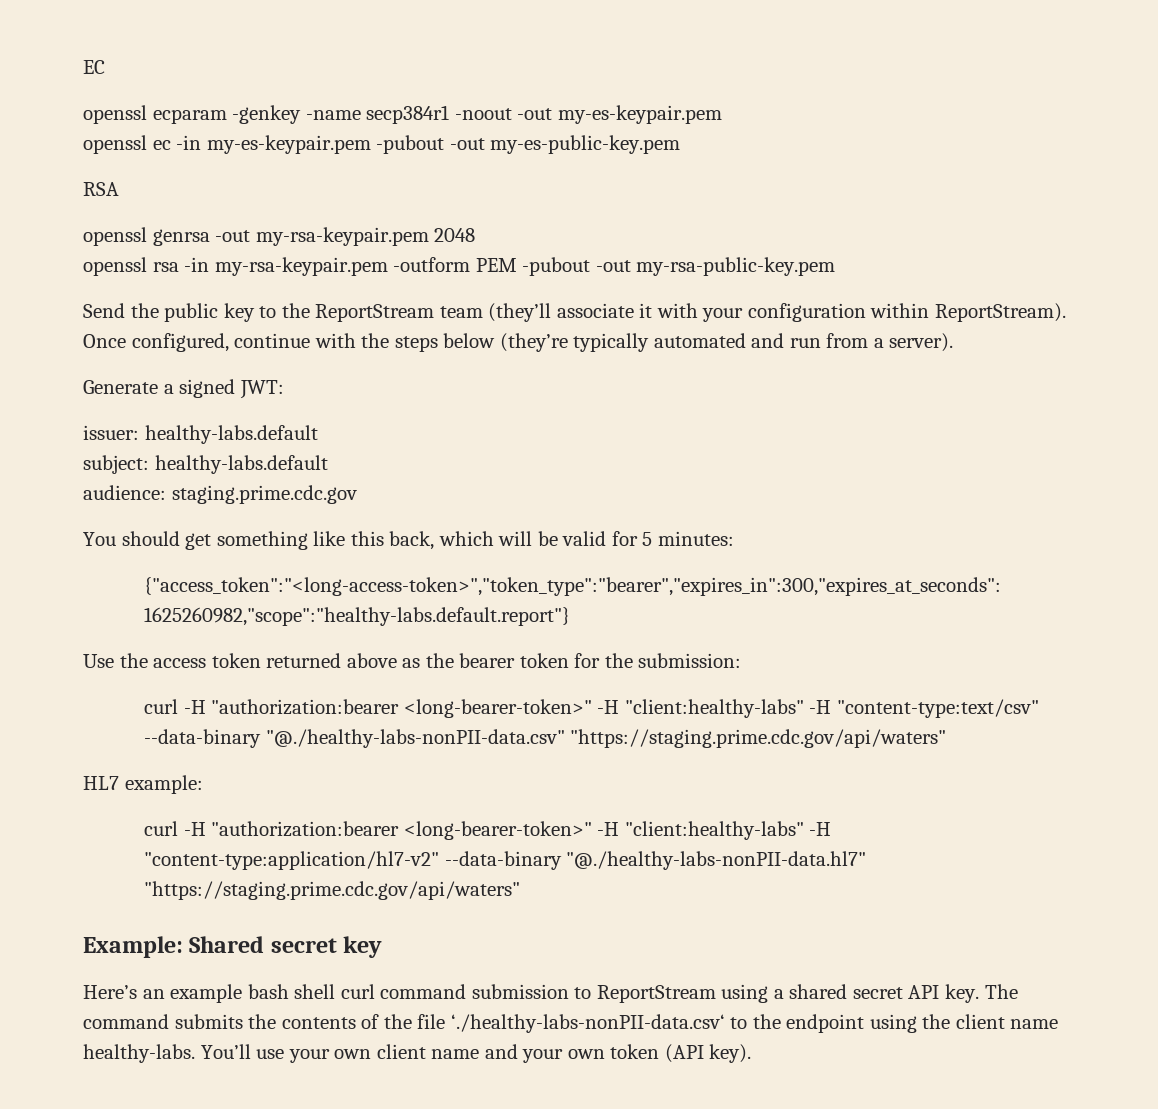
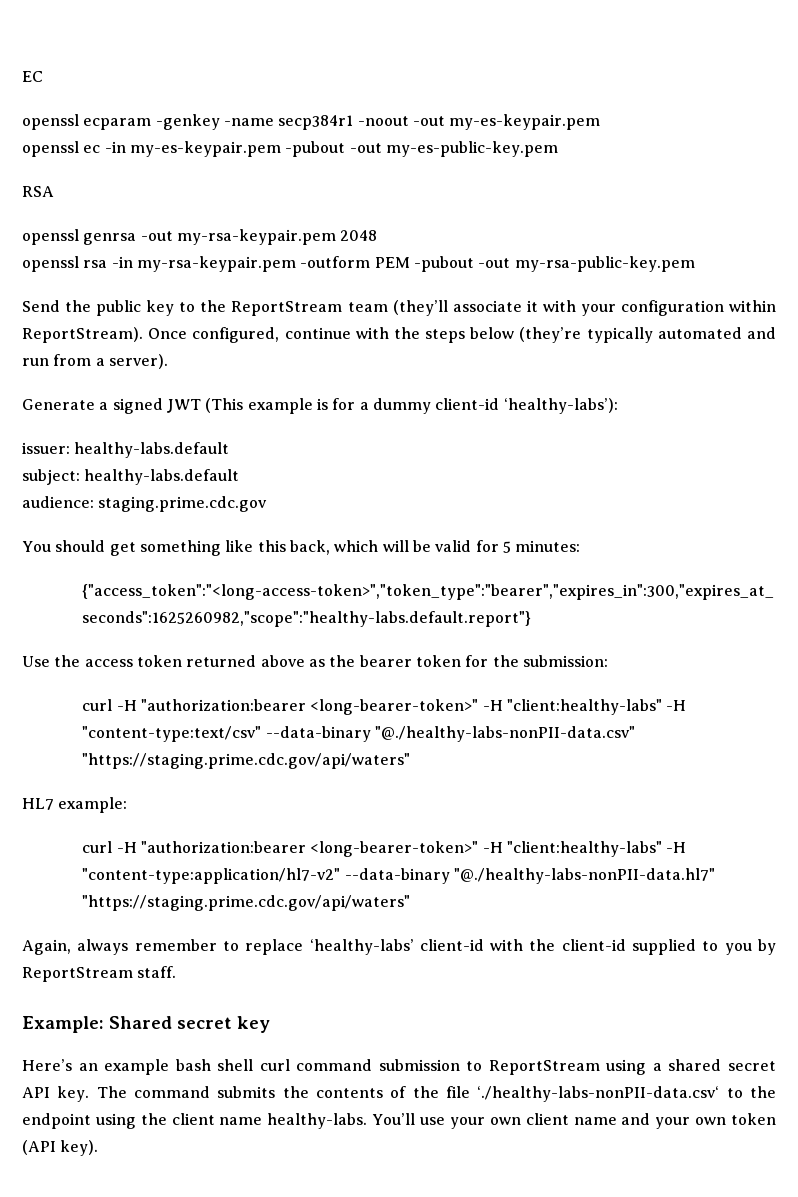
[239,380,284,399] JWT: -> [166,398,618,414] JWT (This example is for a dummy client-id ‘healthy-labs’):
(520, 890) none -> [22,939,776,955] [22,966,177,982] // Again, always remember to replace ‘healthy-labs’ client-id with the client-id supplied to you by ReportStream staff.

